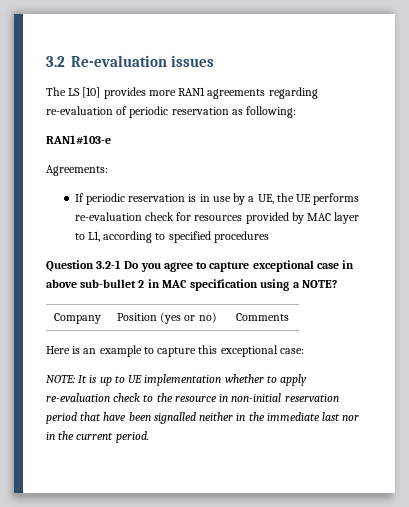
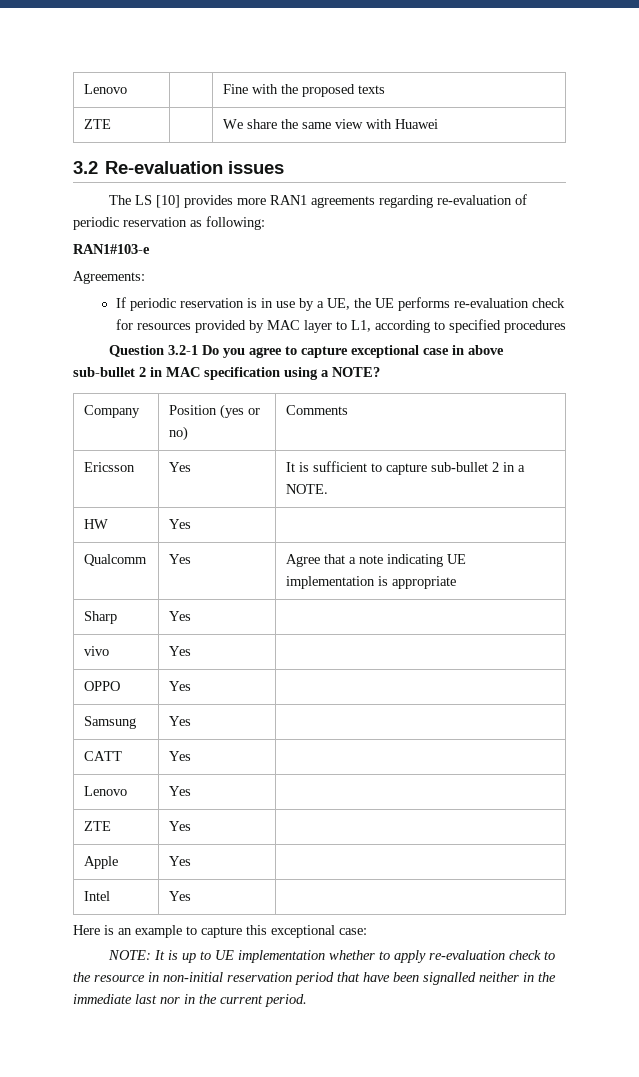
(46, 61) none -> [84,84,128,94] [223,84,386,97] [84,119,112,129] [223,119,439,129] Lenovo | | Fine with the proposed texts // ZTE | | We share the same view with Huawei //
(289, 317) none -> [84,462,136,472] [169,462,192,472] [286,461,526,475] [286,484,329,494] [84,519,109,529] [169,519,192,529] [84,554,148,566] [169,554,192,564] [286,554,467,567] [286,576,457,589] [84,611,118,624] [169,611,192,621] [84,646,110,656] [169,646,192,656] [84,681,121,691] [169,681,192,691] [84,716,137,729] [169,716,192,726] [84,751,123,761] [169,751,192,761] [84,786,128,796] [169,786,192,796] [84,821,112,831] [169,821,192,831] [84,856,119,869] [169,856,192,866] [84,891,111,901] [169,891,192,901] // Ericsson | Yes | It is sufficient to capture sub-bullet 2 in a NOTE. // HW | Yes | // Qualcomm | Yes | Agree that a note indicating UE implementation is appropriate // Sharp | Yes | // vivo | Yes | // OPPO | Yes | // Samsung | Yes | // CATT | Yes | // Lenovo | Yes | // ZTE | Yes | // Apple | Yes | // Intel | Yes |

